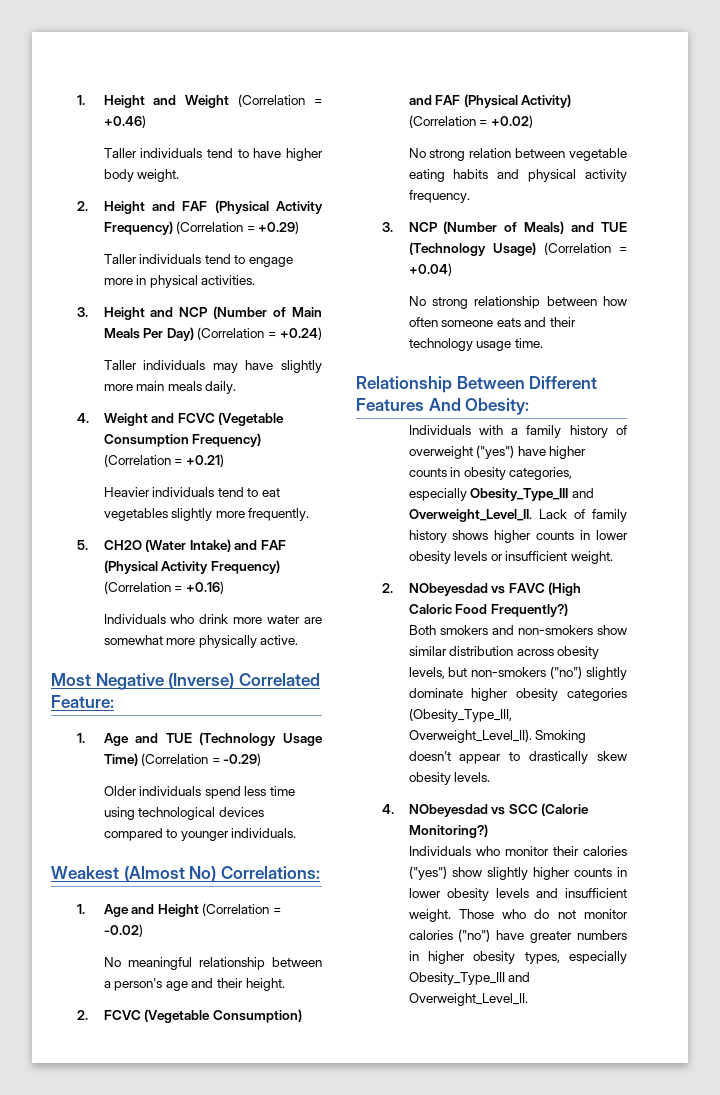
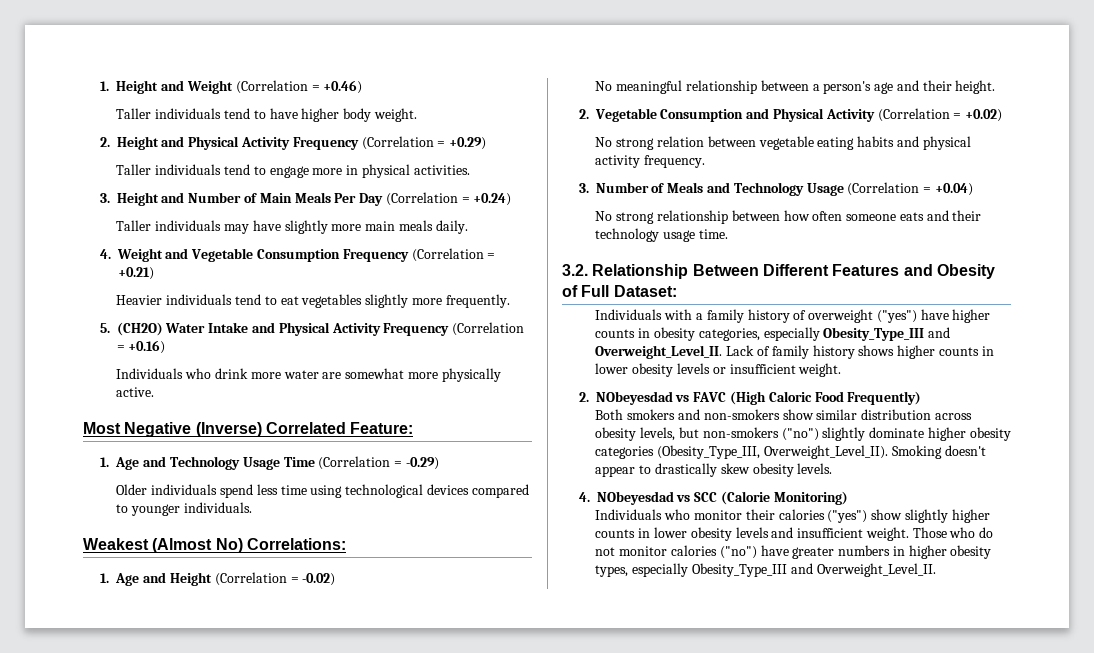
[182,200,323,214] [103,221,173,235] FAF (Physical Activity Frequency) -> [188,136,359,150] Physical Activity Frequency
[179,306,268,319] NCP (Number -> [188,192,242,203] Number
[166,327,194,341] Day) -> [359,193,384,206] Day
[177,412,285,426] [103,433,262,447] FCVC (Vegetable Consumption Frequency) -> [191,248,409,262] Vegetable Consumption Frequency
[103,539,287,552] [103,560,280,574] CH2O (Water Intake) and FAF (Physical Activity Frequency) -> [116,322,450,336] (CH2O) Water Intake and Physical Activity Frequency
[165,732,323,746] [103,753,138,766] TUE (Technology Usage Time) -> [169,456,315,470] Technology Usage Time
[103,1009,302,1023] [408,94,572,108] FCVC (Vegetable Consumption) and FAF (Physical Activity) -> [594,108,875,122] Vegetable Consumption and Physical Activity
[408,221,627,234] [408,242,536,256] NCP (Number of Meals) and TUE (Technology Usage) -> [595,182,844,196] Number of Meals and Technology Usage
(543, 343) none -> [562,264,588,276] 3.2.
[428,398,530,415] And Obesity: -> [903,264,995,279] [562,285,677,297] and Obesity of Full Dataset:
[490,603,568,617] Frequently?) -> [847,391,922,405] Frequently)
[408,824,488,838] Monitoring?) -> [773,491,848,505] Monitoring)

